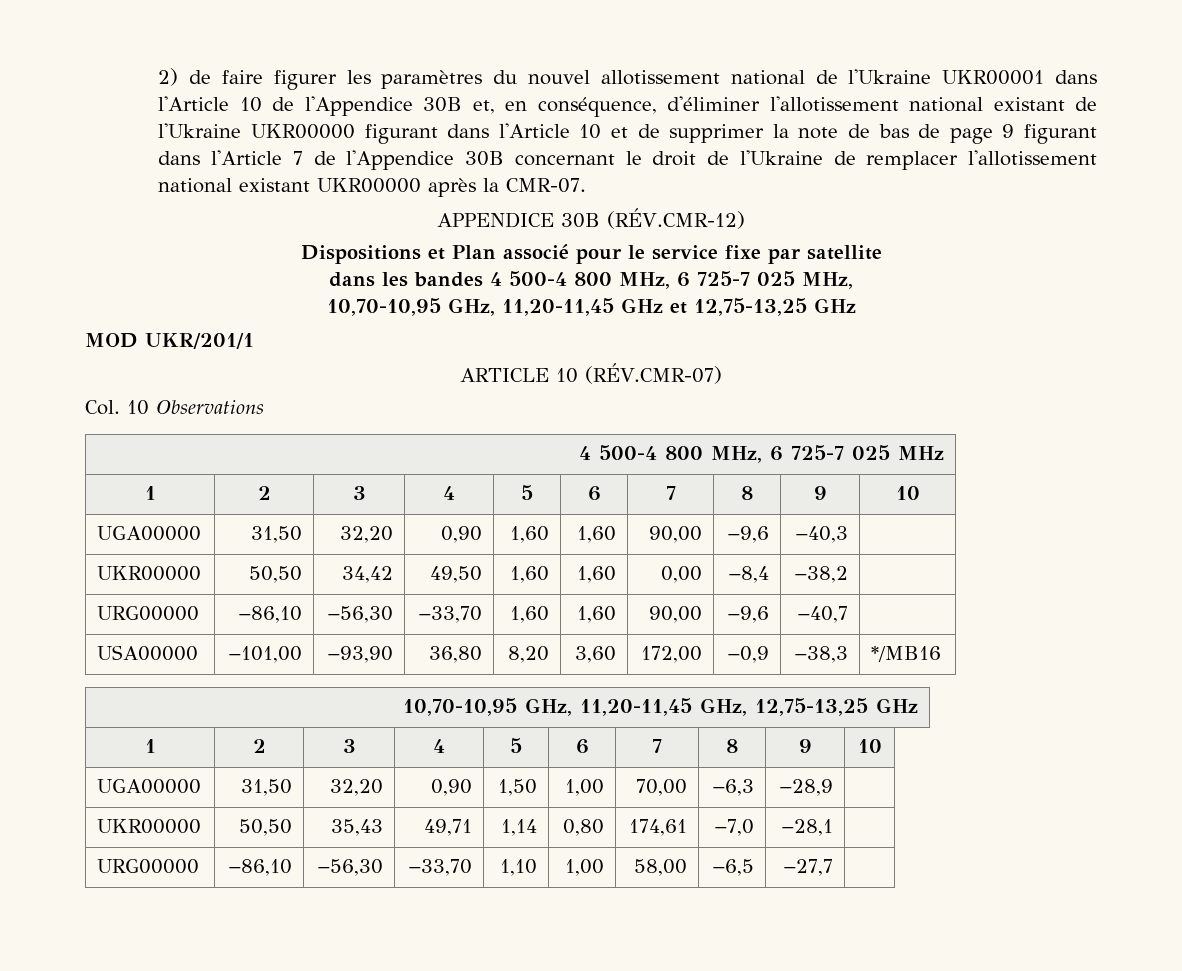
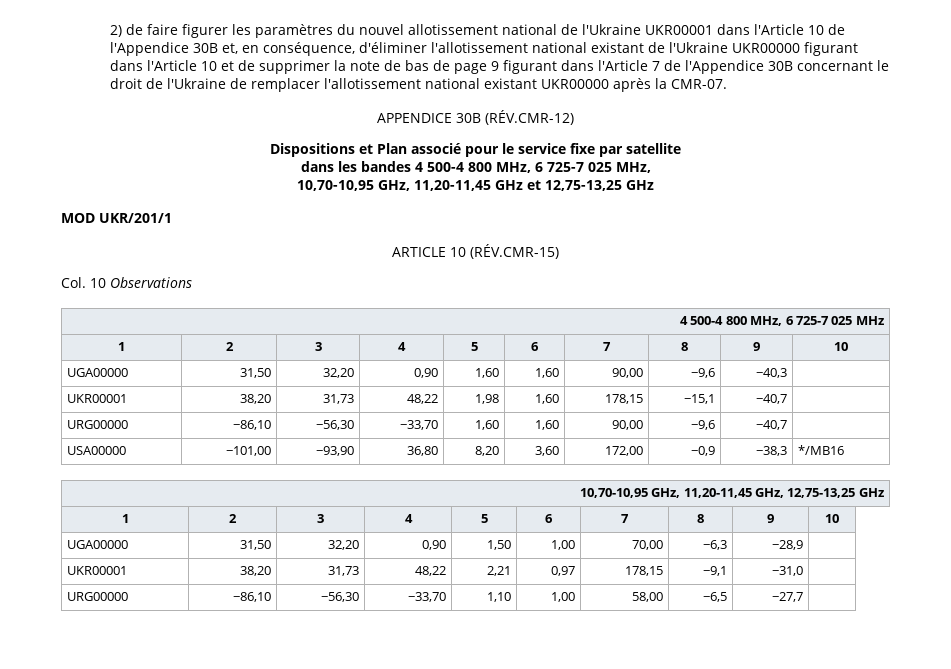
[584,363,723,384] (RÉV.CMR-07) -> [470,244,559,259] (RÉV.CMR-15)
[97,566,202,581] [248,566,302,583] [341,566,393,583] [429,566,482,583] [509,566,549,583] [576,566,616,583] [660,566,702,583] [728,566,769,583] [794,566,848,583] UKR00000 | 50,50 | 34,42 | 49,50 | 1,60 | 1,60 | 0,00 | −8,4 | −38,2 -> [67,394,128,403] [239,394,271,404] [322,394,354,404] [406,394,438,404] [474,394,499,404] [534,394,559,404] [604,394,643,404] [683,394,715,404] [755,394,787,404] UKR00001 | 38,20 | 31,73 | 48,22 | 1,98 | 1,60 | 178,15 | −15,1 | −40,7
[97,819,202,834] [238,819,292,836] [330,819,383,836] [423,819,472,836] [500,819,537,836] [562,819,604,836] [628,819,687,836] [714,819,754,836] [781,819,833,836] UKR00000 | 50,50 | 35,43 | 49,71 | 1,14 | 0,80 | 174,61 | −7,0 | −28,1 -> [67,566,128,575] [239,566,271,576] [327,566,359,576] [414,566,446,576] [486,566,511,576] [550,566,575,576] [624,566,663,576] [702,566,727,576] [771,566,803,576] UKR00001 | 38,20 | 31,73 | 48,22 | 2,21 | 0,97 | 178,15 | −9,1 | −31,0

